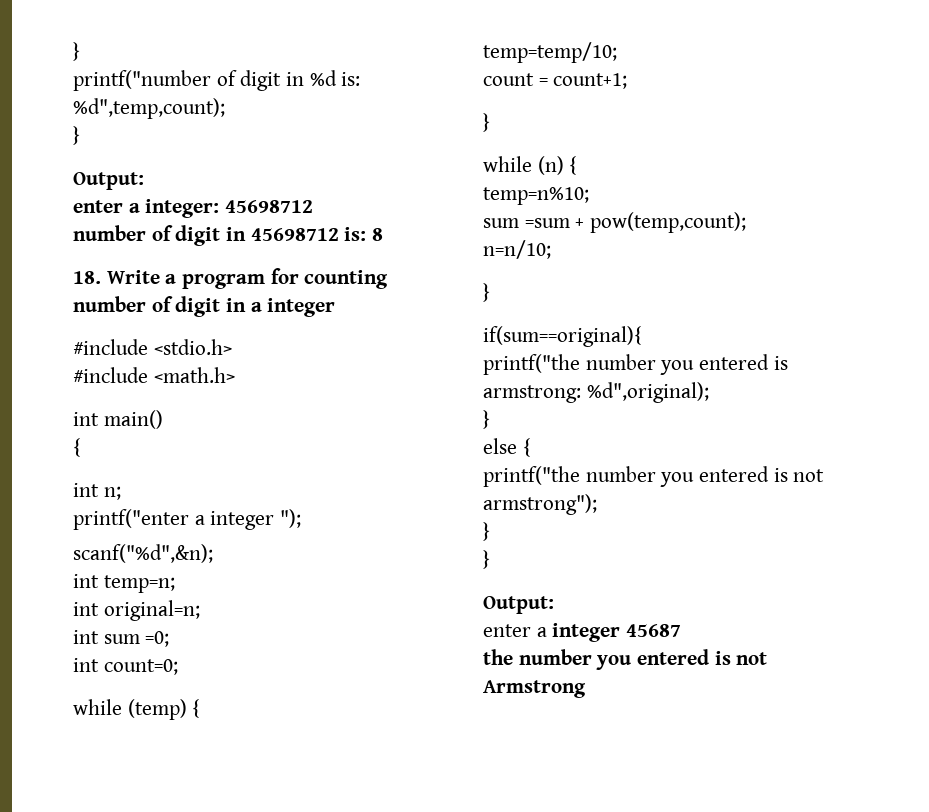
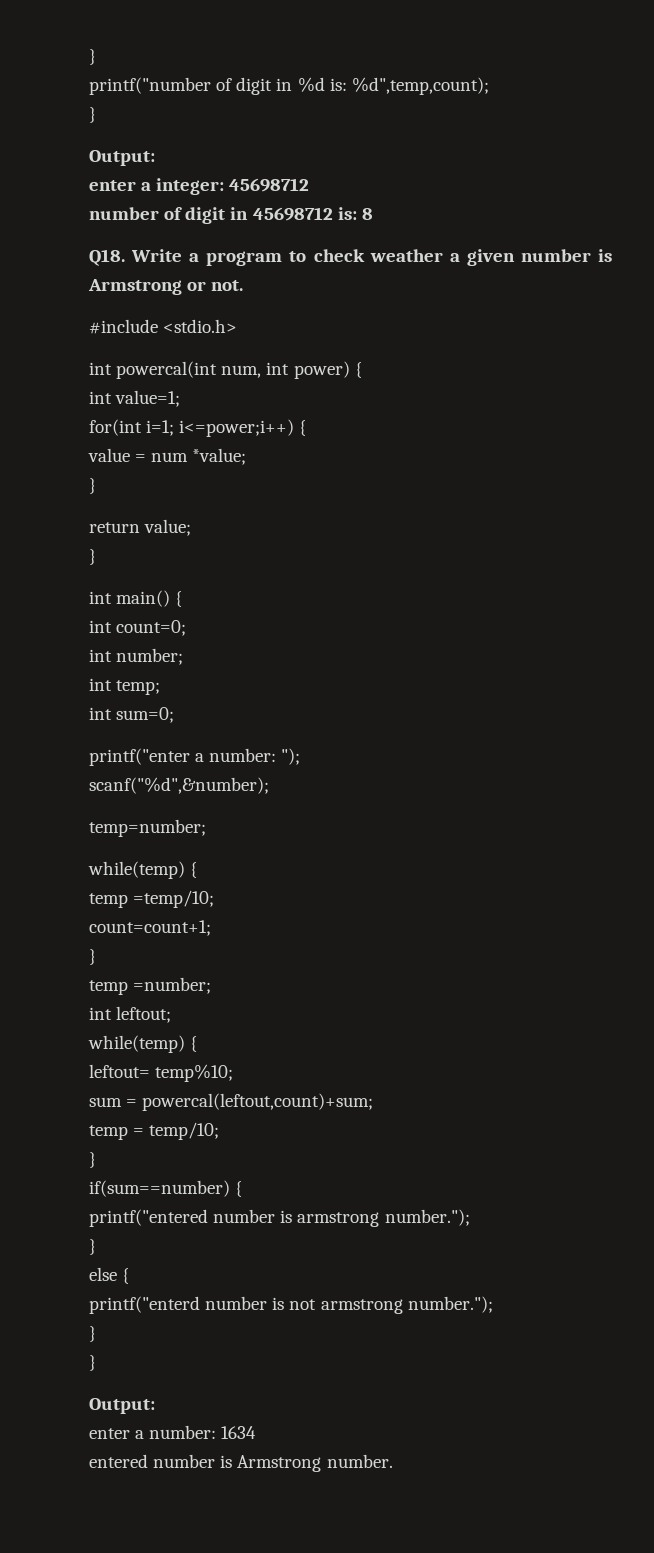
[73,271,101,284] 18. -> [89,249,125,266] Q18.
[270,268,389,289] [73,296,336,317] [73,339,232,355] [73,367,235,383] for counting number of digit in a integer // #include <stdio.h> // #include <math.h> -> [289,249,613,266] [88,279,244,295] [89,319,238,334] [89,361,362,379] [89,390,181,407] [89,419,307,437] [88,448,247,465] [89,478,96,494] [89,519,192,536] [89,549,96,565] to check weather a given number is Armstrong or not. // #include <stdio.h> // int powercal(int num, int power) { // int value=1; // for(int i=1; i<=power;i++) { // value = num *value; // } // return value; // }
[73,438,80,457] [73,483,121,500] [73,509,302,530] [73,544,213,563] [73,574,175,593] [73,600,200,621] [73,630,170,647] [73,658,178,675] [73,699,200,720] [483,42,617,63] [483,73,628,89] [483,113,490,132] [483,156,577,175] [483,187,589,205] [483,212,747,233] [483,240,551,259] [483,283,490,302] [483,326,641,347] [483,354,788,375] [483,382,709,403] [483,410,490,429] [483,438,530,457] [483,466,825,487] [483,494,597,515] // { // int n; // printf("enter a integer "); // scanf("%d",&n); // int temp=n; // int original=n; // int sum =0; // int count=0; // while (temp) { // temp=temp/10; // count = count+1; // } // while (n) { // temp=n%10; // sum =sum + pow(temp,count); // n=n/10; // } // if(sum==original){ // printf("the number you entered is armstrong: %d",original); // } // else { // printf("the number you entered is not armstrong"); -> [175,591,183,607] [89,620,187,636] [89,648,184,665] [89,678,161,695] [89,707,175,723] [89,748,301,766] [89,777,269,794] [89,819,206,837] [88,861,198,879] [89,890,215,908] [89,920,211,936] [89,949,96,965] [89,977,212,995] [89,1006,172,1023] [88,1035,198,1053] [89,1064,234,1082] [89,1093,374,1111] [89,1122,220,1140] [89,1152,96,1168] [89,1180,243,1197] [89,1209,470,1227] [89,1239,96,1255] [89,1267,130,1284] [89,1296,493,1314] { // int count=0; // int number; // int temp; // int sum=0; // printf("enter a number: "); // scanf("%d",&number); // temp=number; // while(temp) { // temp =temp/10; // count=count+1; // } // temp =number; // int leftout; // while(temp) { // leftout= temp%10; // sum = powercal(leftout,count)+sum; // temp = temp/10; // } // if(sum==number) { // printf("entered number is armstrong number."); // } // else { // printf("enterd number is not armstrong number.");
[552,623,682,642] [483,649,768,670] [483,680,586,698] integer 45687 // the number you entered is not Armstrong -> [149,1425,257,1439] [89,1454,393,1472] number: 1634 // entered number is Armstrong number.

